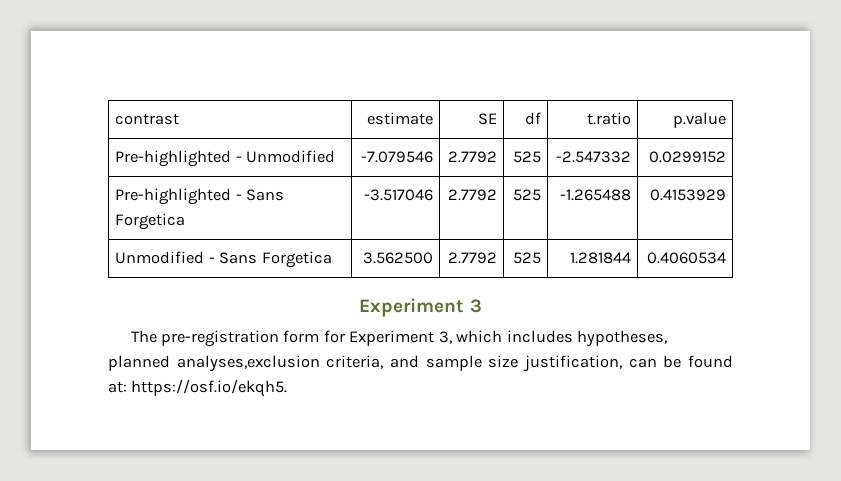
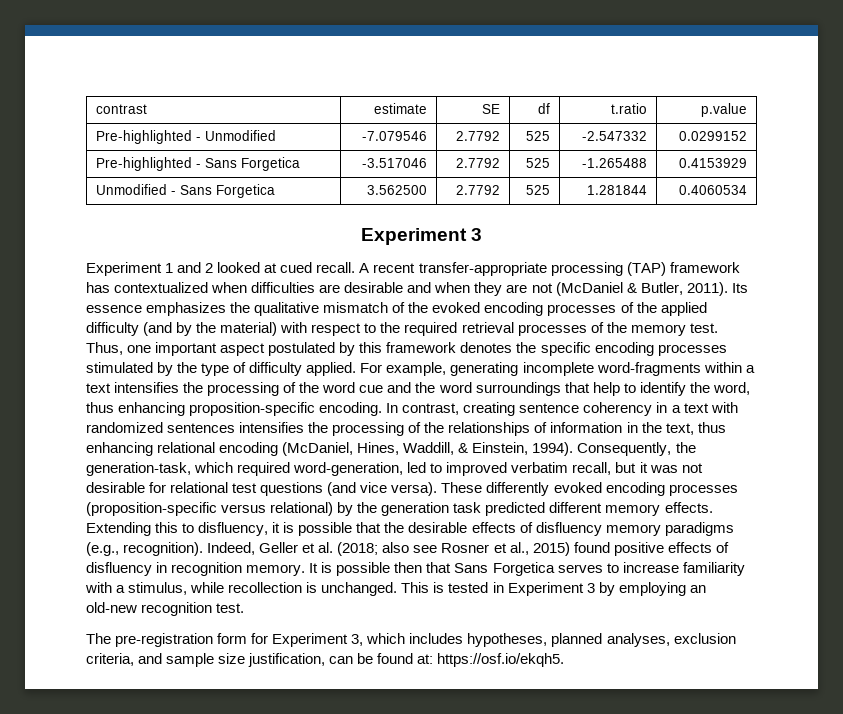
(482, 306) none -> [86,262,740,276] [86,282,748,296] [86,302,707,316] [86,322,718,336] [86,342,727,356] [86,362,755,376] [86,382,750,396] [86,402,738,416] [86,422,726,436] [86,442,696,456] [86,462,703,476] [86,482,738,496] [86,502,713,516] [86,522,734,536] [86,542,729,556] [86,562,745,576] [85,582,706,596] [86,602,245,616] // Experiment 1 and 2 looked at cued recall. A recent transfer-appropriate processing (TAP) framework has contextualized when difficulties are desirable and when they are not (McDaniel & Butler, 2011). Its essence emphasizes the qualitative mismatch of the evoked encoding processes of the applied difficulty (and by the material) with respect to the required retrieval processes of the memory test. Thus, one important aspect postulated by this framework denotes the specific encoding processes stimulated by the type of difficulty applied. For example, generating incomplete word-fragments within a text intensifies the processing of the word cue and the word surroundings that help to identify the word, thus enhancing proposition-specific encoding. In contrast, creating sentence coherency in a text with randomized sentences intensifies the processing of the relationships of information in the text, thus enhancing relational encoding (McDaniel, Hines, Waddill, & Einstein, 1994). Consequently, the generation-task, which required word-generation, led to improved verbatim recall, but it was not desirable for relational test questions (and vice versa). These differently evoked encoding processes (proposition-specific versus relational) by the generation task predicted different memory effects. Extending this to disfluency, it is possible that the desirable effects of disfluency memory paradigms (e.g., recognition). Indeed, Geller et al. (2018; also see Rosner et al., 2015) found positive effects of disfluency in recognition memory. It is possible then that Sans Forgetica serves to increase familiarity with a stimulus, while recollection is unchanged. This is tested in Experiment 3 by employing an old-new recognition test.
[176,355,320,372] analyses,exclusion -> [606,633,736,647] analyses, exclusion

